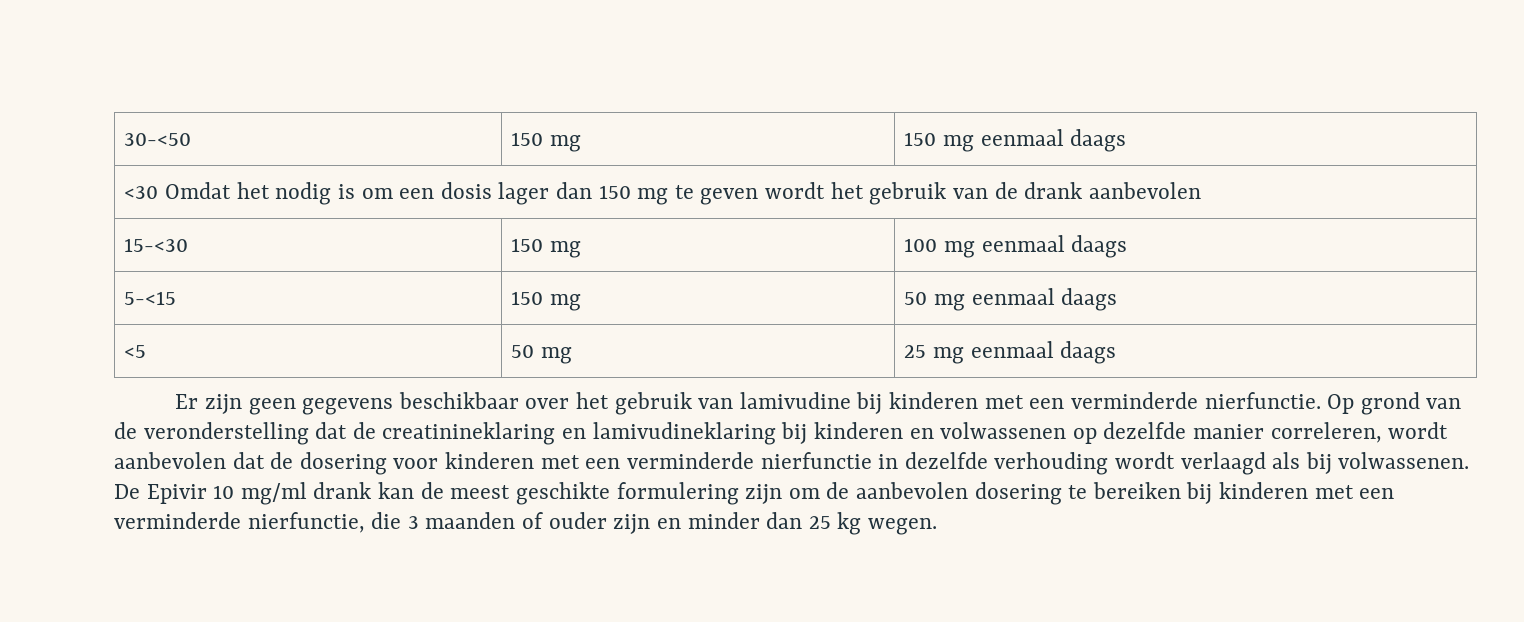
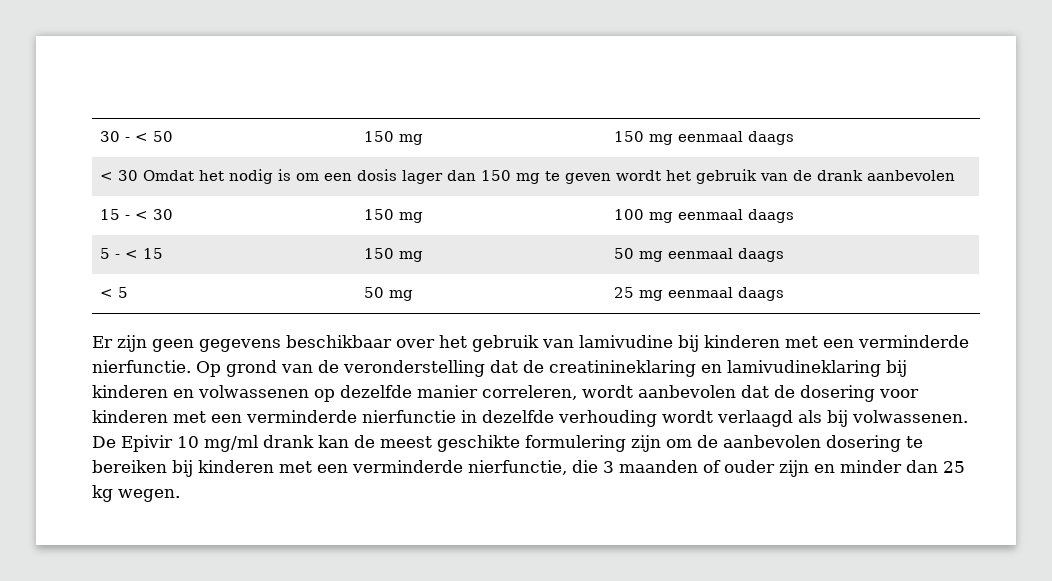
[124,133,192,146] 30-<50 -> [99,131,173,142] 30 - < 50
[124,186,159,199] <30 -> [99,170,138,181] < 30
[124,238,189,252] 15-<30 -> [99,209,173,220] 15 - < 30
[124,291,177,305] 5-<15 -> [99,248,163,259] 5 - < 15
[124,345,147,358] <5 -> [99,287,128,298] < 5

